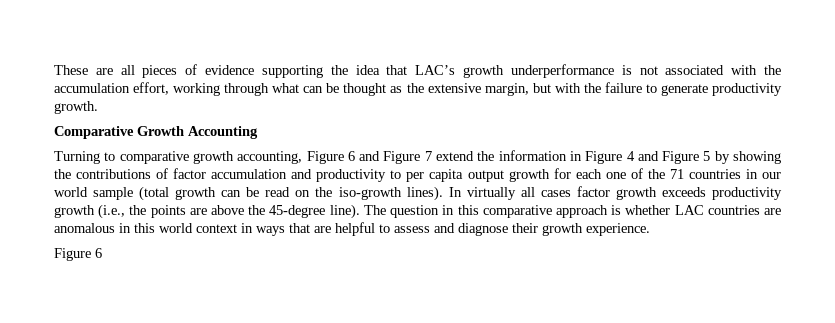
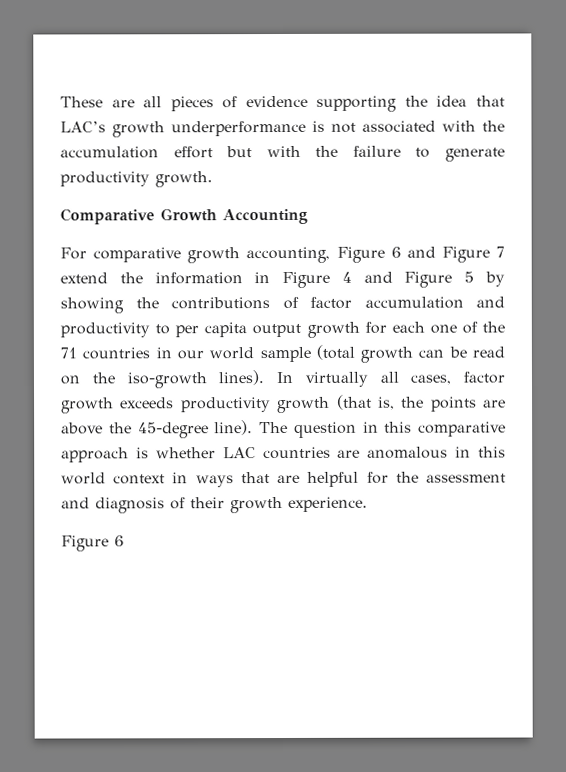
[133,82,529,96] effort, working through what can be thought as the extensive margin, -> [173,146,213,159] effort
[54,151,116,164] Turning to -> [60,247,87,260] For
[540,190,571,197] cases -> [410,374,452,385] cases,
[98,204,126,219] (i.e., -> [336,394,395,410] (that is,
[379,223,508,236] to assess and diagnose -> [366,471,507,484] [61,497,186,514] for the assessment and diagnosis of

